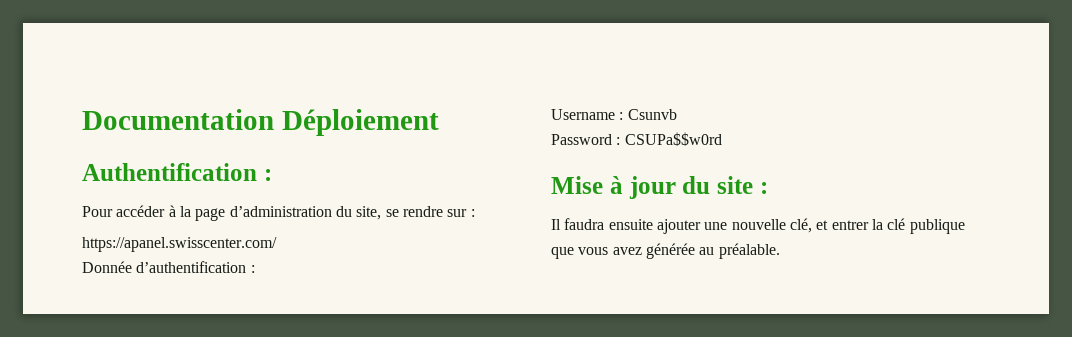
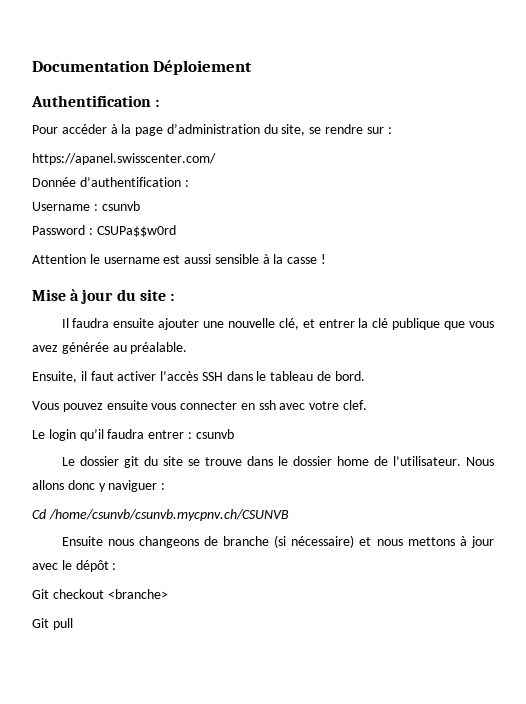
[627,109,677,120] Csunvb -> [101,201,140,211] csunvb
(722, 139) none -> [32,254,327,264] // Attention le username est aussi sensible à la casse !
(780, 251) none -> [32,371,365,383] [32,400,368,412] [32,429,234,441] [61,456,494,468] [32,480,166,492] [32,509,289,521] [61,535,495,548] [32,560,117,572] [32,589,168,599] [32,618,73,630] // Ensuite, il faut activer l’accès SSH dans le tableau de bord. // Vous pouvez ensuite vous connecter en ssh avec votre clef. // Le login qu’il faudra entrer : csunvb // Le dossier git du site se trouve dans le dossier home de l’utilisateur. Nous allons donc y naviguer : // Cd /home/csunvb/csunvb.mycpnv.ch/CSUNVB // Ensuite nous changeons de branche (si nécessaire) et nous mettons à jour avec le dépôt : // Git checkout <branche> // Git pull

